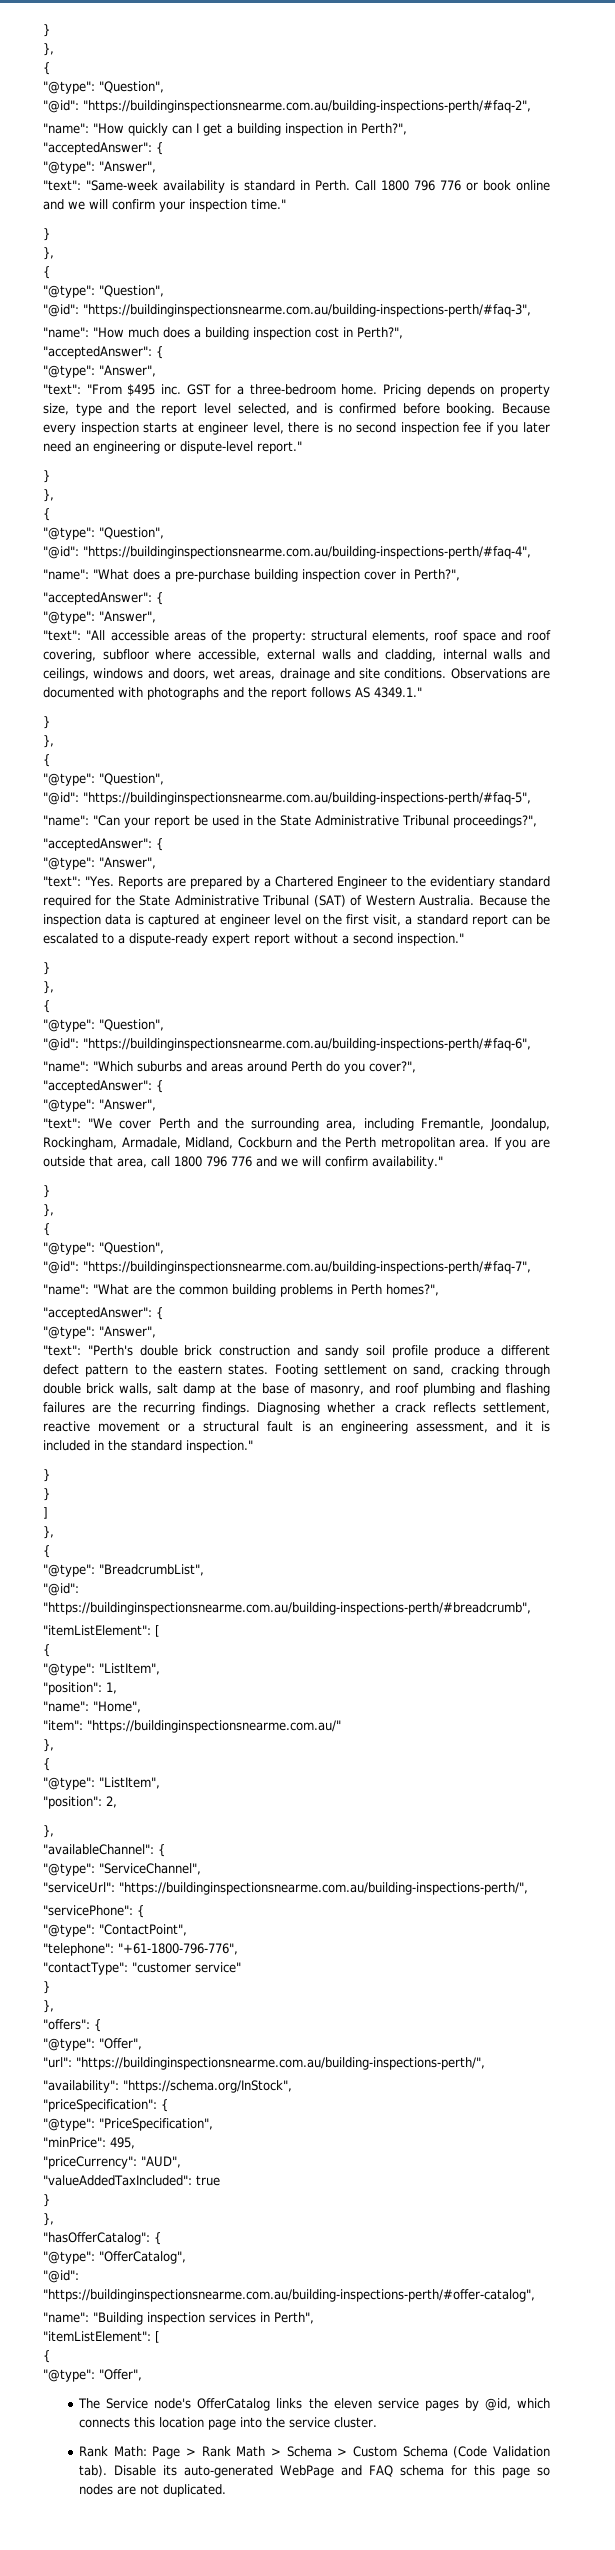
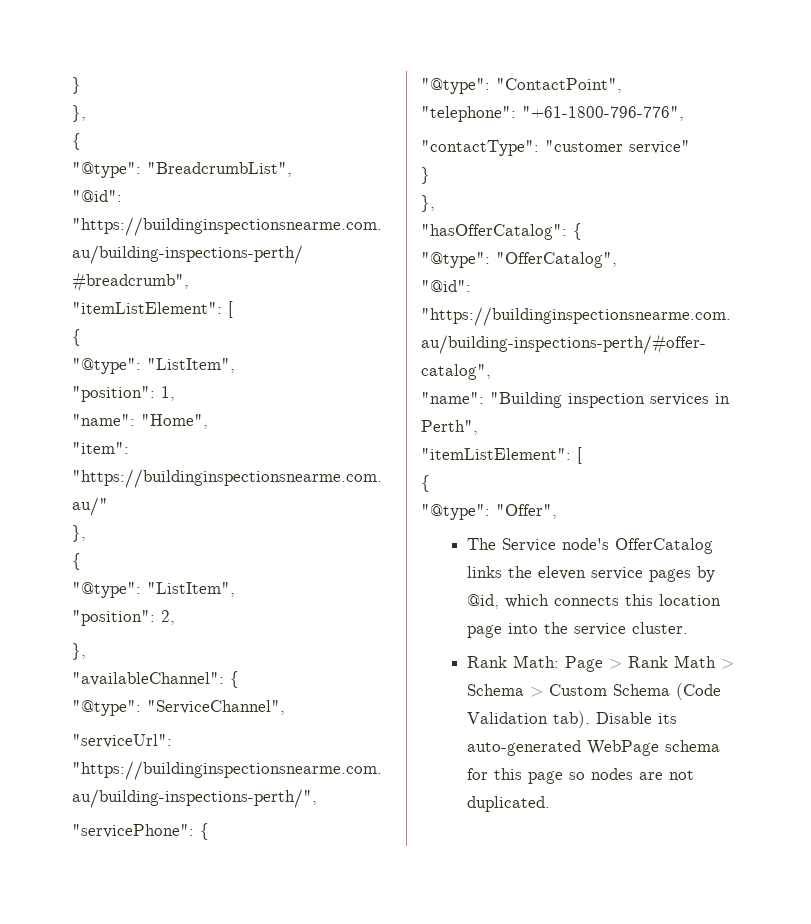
[43,24,50,37] [43,43,54,56] [43,62,50,75] [43,81,164,94] [43,100,531,113] [43,123,407,136] [43,142,163,155] [43,161,156,174] [43,180,550,193] [43,199,286,212] [43,228,50,241] [43,247,54,260] [43,266,50,279] [43,285,164,298] [43,304,531,317] [43,327,403,340] [43,346,163,359] [43,365,156,378] [43,384,550,397] [43,403,550,416] [43,422,550,435] [43,441,302,454] [43,470,50,483] [43,489,54,502] [43,508,50,521] [43,527,164,540] [43,546,531,559] [43,569,460,582] [43,592,163,605] [43,611,156,624] [43,630,551,643] [43,649,550,662] [43,668,550,681] [43,687,422,700] [43,716,50,729] [43,735,54,748] [43,754,50,767] [43,773,164,786] [43,792,531,805] [43,815,537,828] [43,838,163,851] [43,857,156,870] [43,876,550,889] [43,895,551,908] [43,914,550,927] [43,933,464,946] [43,962,50,975] [43,981,54,994] [43,1000,50,1013] [43,1019,164,1032] [43,1038,531,1051] [43,1061,416,1074] [43,1080,163,1093] [43,1099,156,1112] [43,1118,550,1131] [43,1137,550,1150] [43,1156,443,1169] [43,1185,50,1198] [43,1204,54,1217] [43,1223,50,1236] [43,1242,164,1255] [43,1261,531,1274] [43,1284,439,1297] [43,1307,163,1320] [43,1326,156,1339] [43,1345,550,1358] [43,1364,550,1377] [43,1383,550,1396] [43,1402,550,1415] [43,1421,550,1434] [43,1440,253,1453] [43,1469,50,1482] [43,1488,50,1501] [43,1507,48,1519] [43,1526,54,1539] [43,1545,50,1558] } // }, // { // "@type": "Question", // "@id": "https://buildinginspectionsnearme.com.au/building-inspections-perth/#faq-2", // "name": "How quickly can I get a building inspection in Perth?", // "acceptedAnswer": { // "@type": "Answer", // "text": "Same-week availability is standard in Perth. Call 1800 796 776 or book online and we will confirm your inspection time." // } // }, // { // "@type": "Question", // "@id": "https://buildinginspectionsnearme.com.au/building-inspections-perth/#faq-3", // "name": "How much does a building inspection cost in Perth?", // "acceptedAnswer": { // "@type": "Answer", // "text": "From $495 inc. GST for a three-bedroom home. Pricing depends on property size, type and the report level selected, and is confirmed before booking. Because every inspection starts at engineer level, there is no second inspection fee if you later need an engineering or dispute-level report." // } // }, // { // "@type": "Question", // "@id": "https://buildinginspectionsnearme.com.au/building-inspections-perth/#faq-4", // "name": "What does a pre-purchase building inspection cover in Perth?", // "acceptedAnswer": { // "@type": "Answer", // "text": "All accessible areas of the property: structural elements, roof space and roof covering, subfloor where accessible, external walls and cladding, internal walls and ceilings, windows and doors, wet areas, drainage and site conditions. Observations are documented with photographs and the report follows AS 4349.1." // } // }, // { // "@type": "Question", // "@id": "https://buildinginspectionsnearme.com.au/building-inspections-perth/#faq-5", // "name": "Can your report be used in the State Administrative Tribunal proceedings?", // "acceptedAnswer": { // "@type": "Answer", // "text": "Yes. Reports are prepared by a Chartered Engineer to the evidentiary standard required for the State Administrative Tribunal (SAT) of Western Australia. Because the inspection data is captured at engineer level on the first visit, a standard report can be escalated to a dispute-ready expert report without a second inspection." // } // }, // { // "@type": "Question", // "@id": "https://buildinginspectionsnearme.com.au/building-inspections-perth/#faq-6", // "name": "Which suburbs and areas around Perth do you cover?", // "acceptedAnswer": { // "@type": "Answer", // "text": "We cover Perth and the surrounding area, including Fremantle, Joondalup, Rockingham, Armadale, Midland, Cockburn and the Perth metropolitan area. If you are outside that area, call 1800 796 776 and we will confirm availability." // } // }, // { // "@type": "Question", // "@id": "https://buildinginspectionsnearme.com.au/building-inspections-perth/#faq-7", // "name": "What are the common building problems in Perth homes?", // "acceptedAnswer": { // "@type": "Answer", // "text": "Perth's double brick construction and sandy soil profile produce a different defect pattern to the eastern states. Footing settlement on sand, cracking through double brick walls, salt damp at the base of masonry, and roof plumbing and flashing failures are the recurring findings. Diagnosing whether a crack reflects settlement, reactive movement or a structural fault is an engineering assessment, and it is included in the standard inspection." // } // } // ] // }, // { -> [72,77,81,94] [72,105,86,122] [72,133,81,150] } // }, // {
[43,2019,101,2032] [43,2038,142,2051] [43,2057,485,2070] [43,2080,292,2093] [43,2099,168,2112] [43,2118,213,2131] [43,2137,135,2149] [43,2156,181,2169] [43,2175,220,2186] [43,2194,50,2207] [43,2213,54,2226] // "offers": { // "@type": "Offer", // "url": "https://buildinginspectionsnearme.com.au/building-inspections-perth/", // "availability": "https://schema.org/InStock", // "priceSpecification": { // "@type": "PriceSpecification", // "minPrice": 495, // "priceCurrency": "AUD", // "valueAddedTaxIncluded": true // } // }, -> (435, 203) none
[341,2465,394,2477] and FAQ -> (659, 748) none

